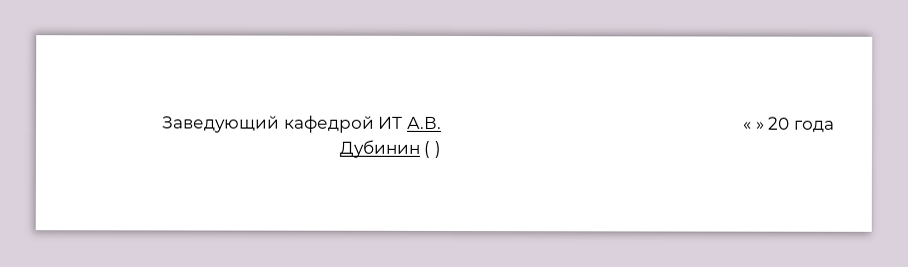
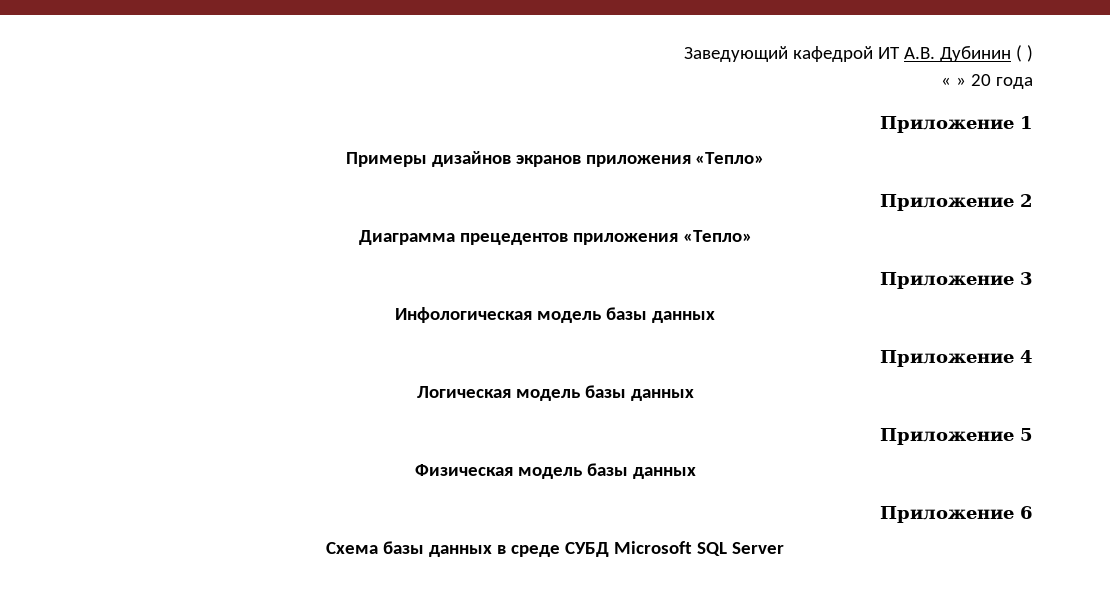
(835, 126) none -> [880,116,1033,133] [345,151,765,167] [880,194,1033,211] [358,230,752,245] [880,272,1033,289] [395,307,715,323] [880,350,1033,367] [416,385,694,401] [880,428,1033,445] [414,463,696,479] [880,506,1033,523] [326,541,784,557] // Приложение 1 // Примеры дизайнов экранов приложения «Тепло» // Приложение 2 // Диаграмма прецедентов приложения «Тепло» // Приложение 3 // Инфологическая модель базы данных // Приложение 4 // Логическая модель базы данных // Приложение 5 // Физическая модель базы данных // Приложение 6 // Схема базы данных в среде СУБД Microsoft SQL Server

